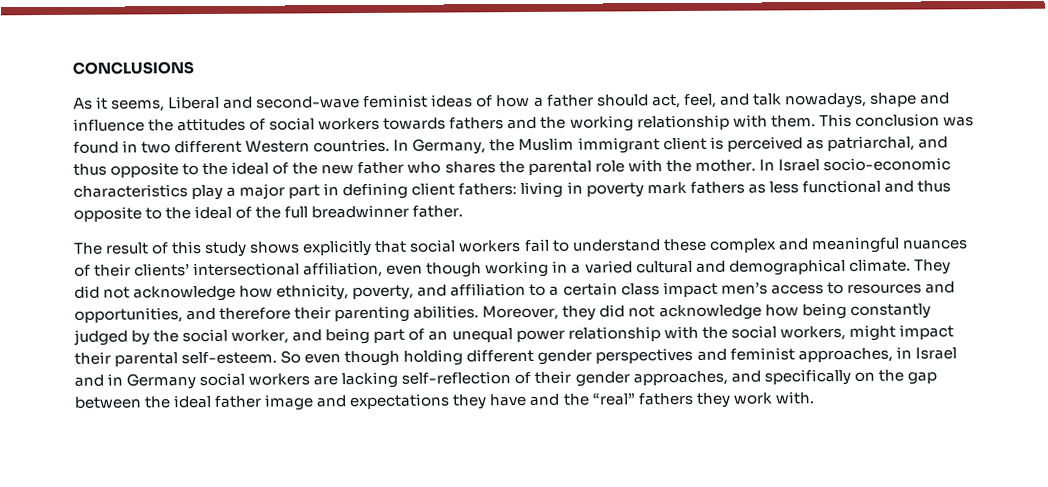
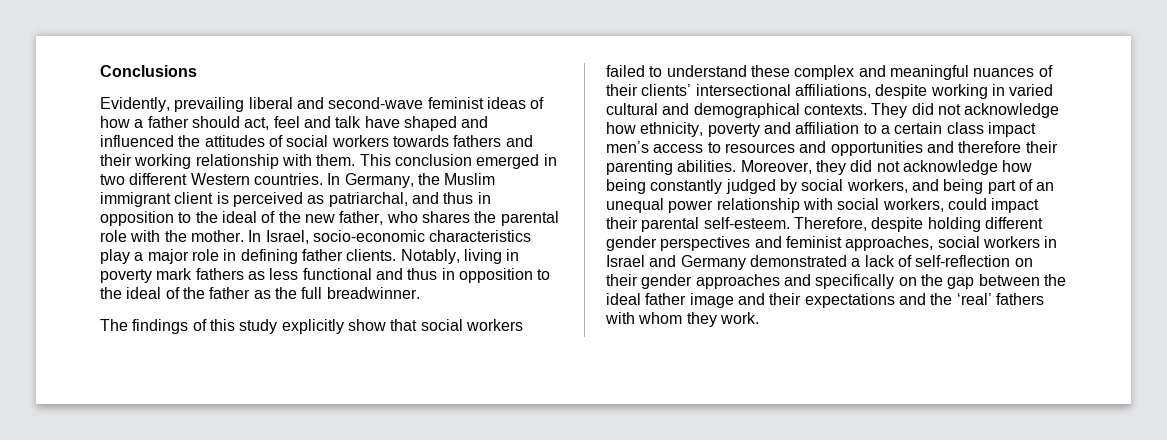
[72,61,194,75] [73,95,221,112] CONCLUSIONS // As it seems, Liberal -> [100,65,197,77] [100,97,293,112] Conclusions // Evidently, prevailing liberal
[683,93,717,108] feel, -> [273,116,300,128] feel
[784,92,950,109] [73,118,145,132] nowadays, shape and influence -> [364,116,489,131] [100,135,174,147] have shaped and influenced
[540,116,567,129] the -> [100,154,132,166] their
[942,116,974,127] [73,141,119,154] was found -> [476,154,540,169] emerged
[110,162,180,178] opposite -> [477,192,491,204] [100,211,174,226] in opposition
[357,161,405,175] father -> [339,211,384,225] father,
[777,159,820,172] Israel -> [265,230,309,244] Israel,
[288,184,321,199] part -> [191,249,219,261] role
[411,182,518,196] client fathers: -> [301,249,460,264] father clients. Notably,
[73,204,464,222] opposite to the ideal of the full breadwinner father. -> [441,268,551,283] [100,287,420,299] in opposition to the ideal of the father as the full breadwinner.
[105,242,150,255] result -> [132,319,189,334] findings
[249,239,373,257] shows explicitly -> [281,319,386,334] explicitly show
[523,238,550,252] fail -> [606,65,645,77] failed
[303,261,483,278] affiliation, even though -> [794,84,928,99] affiliations, despite
[571,263,582,274] a -> (1005, 90) none
[848,258,911,272] climate. -> [803,104,867,115] contexts.
[352,284,415,301] poverty, -> [707,123,760,137] poverty
[74,307,183,323] opportunities, -> [830,141,923,156] opportunities
[153,328,290,344] the social worker, -> [801,179,908,193] social workers,
[701,324,896,341] the social workers, might -> [837,198,987,212] social workers, could
[280,350,401,367] So even though -> [793,217,924,232] Therefore, despite
(893, 355) none -> [937,236,1040,248] social workers
[107,371,532,390] in Germany social workers are lacking self-reflection of -> [680,255,1033,270] Germany demonstrated a lack of self-reflection on
[632,370,728,386] approaches, -> [695,274,780,289] approaches
[349,391,815,410] expectations they have and the “real” fathers they work with. -> [769,293,1044,308] [605,312,759,327] their expectations and the ‘real’ fathers with whom they work.

